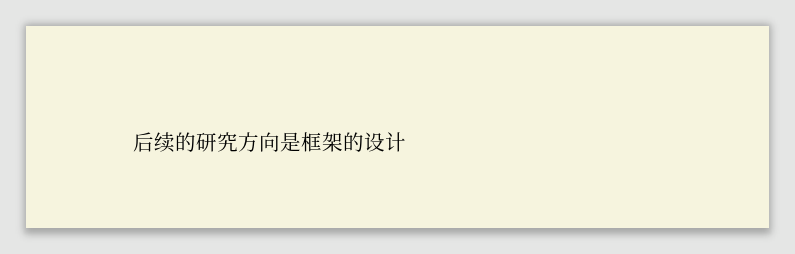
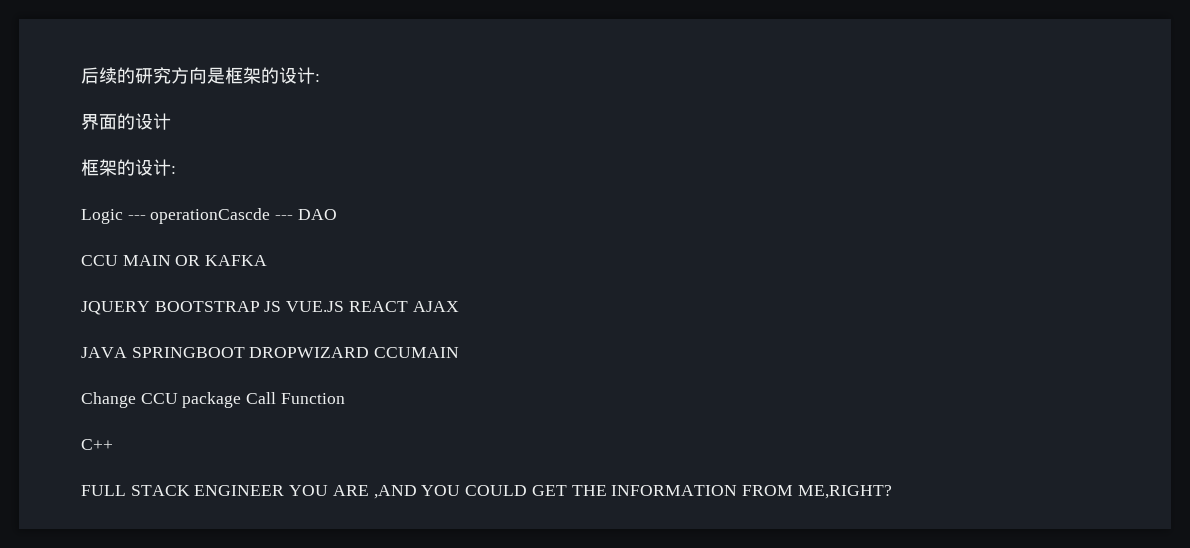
(406, 142) none -> [315,74,320,82] [81,113,171,130] [81,159,176,176] [81,208,337,224] [81,255,268,266] [81,301,459,315] [81,347,460,358] [81,392,345,408] [81,439,113,450] [81,485,892,499] : // 界面的设计 // 框架的设计: // Logic --- operationCascde --- DAO // CCU MAIN OR KAFKA // JQUERY BOOTSTRAP JS VUE.JS REACT AJAX // JAVA SPRINGBOOT DROPWIZARD CCUMAIN // Change CCU package Call Function // C++ // FULL STACK ENGINEER YOU ARE ,AND YOU COULD GET THE INFORMATION FROM ME,RIGHT?

